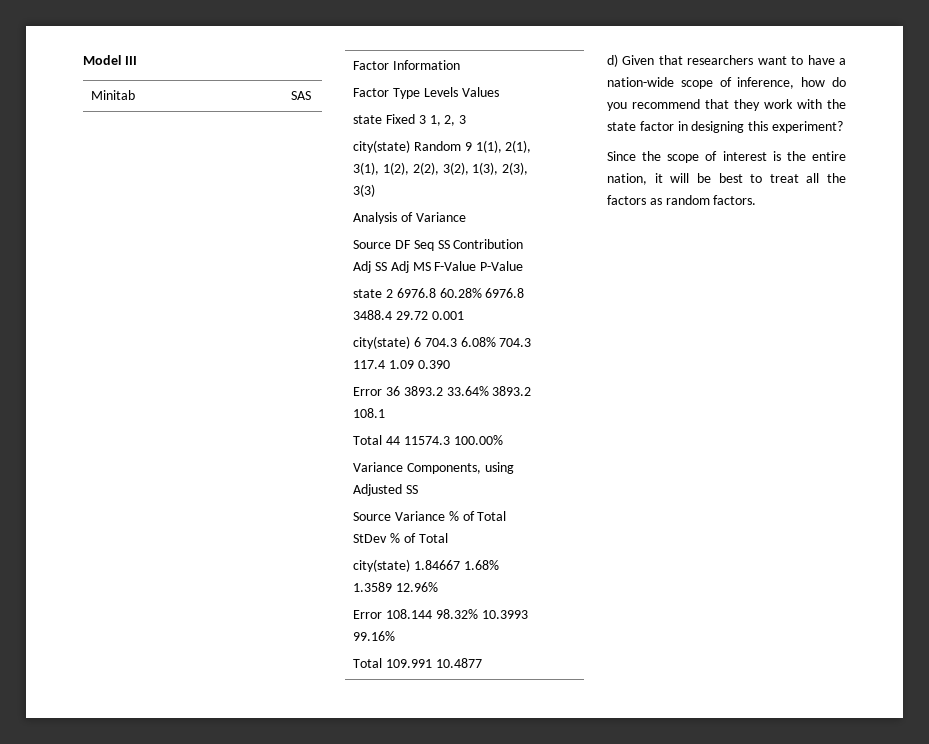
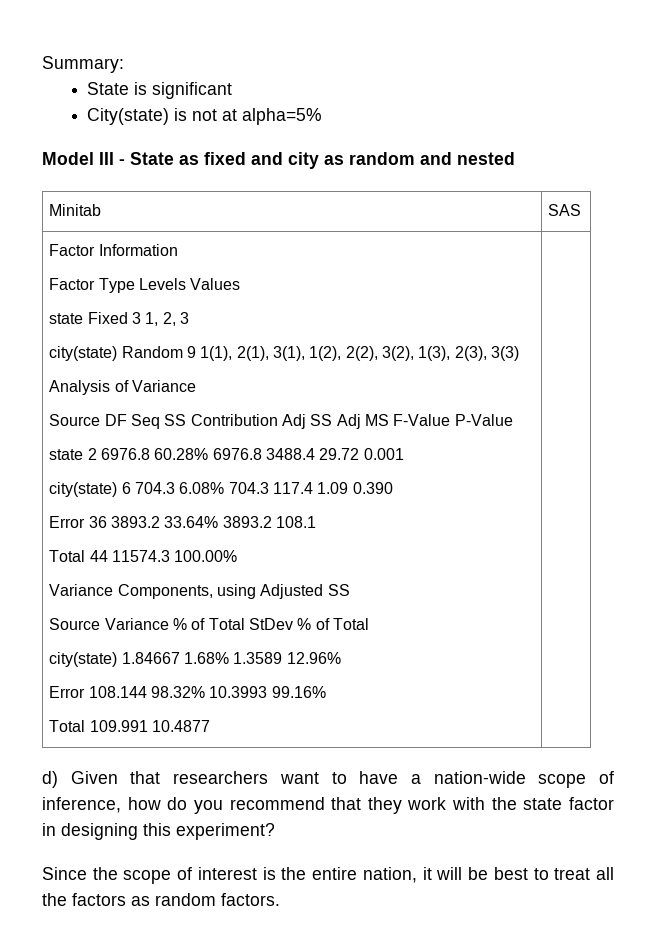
[83,55,137,65] Model III -> [42,56,124,73] [87,82,233,99] [87,108,323,125] [42,152,515,169] Summary: // State is significant // City(state) is not at alpha=5% // Model III - State as fixed and city as random and nested

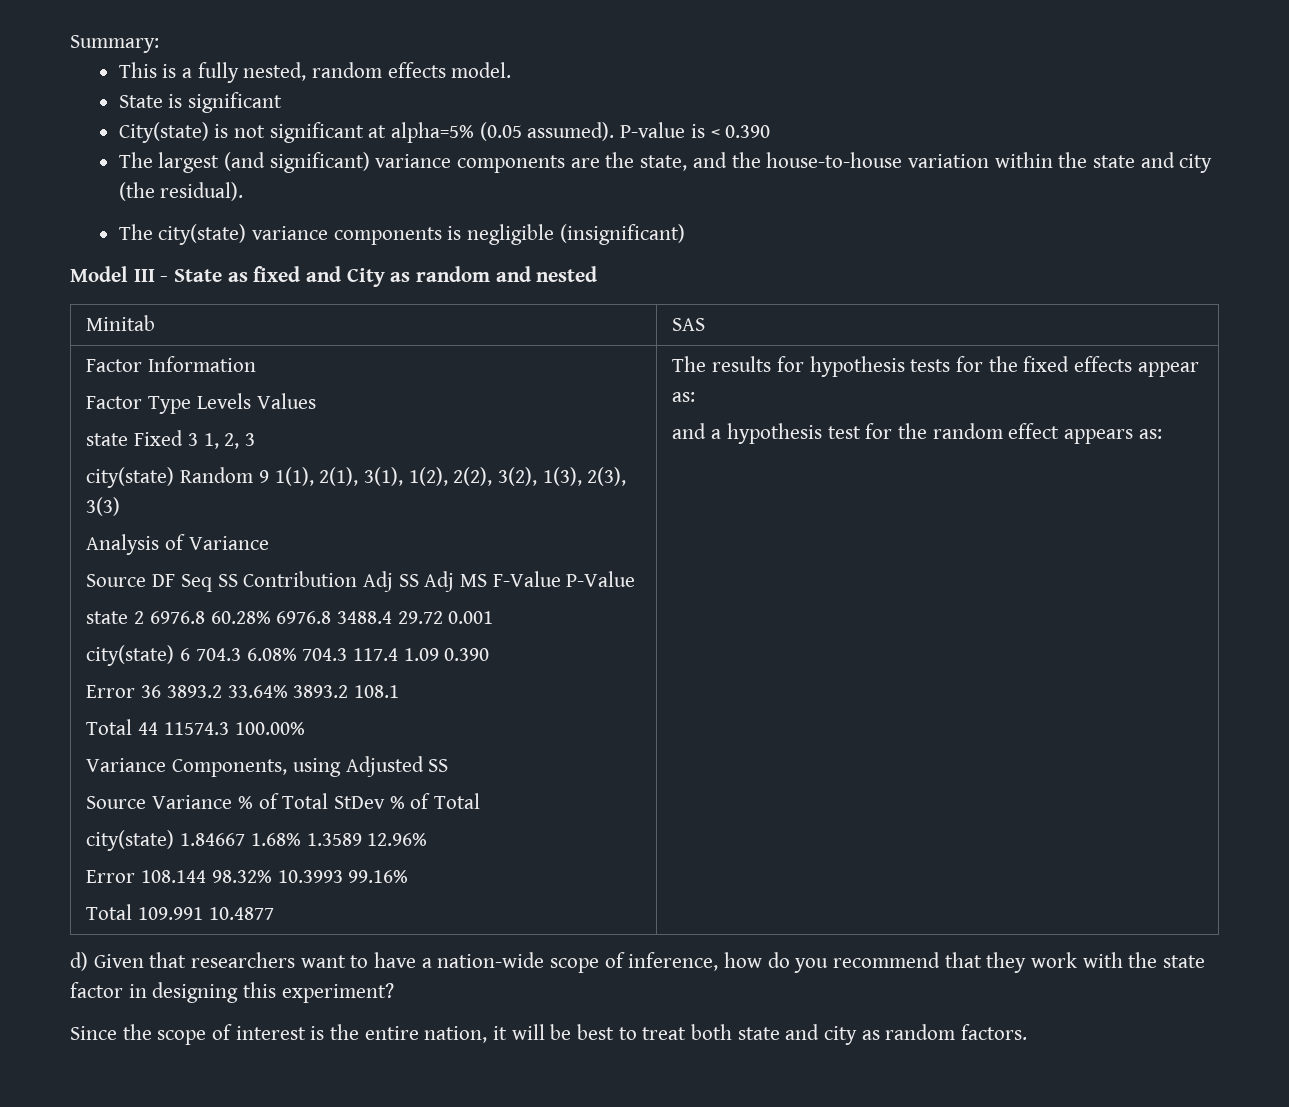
(124, 64) none -> [118,62,512,83] // This is a fully nested, random effects model.
(218, 115) none -> [269,122,364,143] significant
(323, 116) none -> [479,122,771,141] [118,152,1213,173] [118,182,244,201] [118,224,685,245] (0.05 assumed). P-value is < 0.390 // The largest (and significant) variance components are the state, and the house-to-house variation within the state and city (the residual). // The city(state) variance components is negligible (insignificant)
[288,152,319,169] city -> [346,268,385,287] City
(211, 726) none -> [672,356,1199,377] [672,392,696,402] [672,423,1162,444] The results for hypothesis tests for the fixed effects appear as: // and a hypothesis test for the random effect appears as:
[596,867,615,880] [42,893,126,906] all the factors -> [691,1024,858,1045] both state and city

